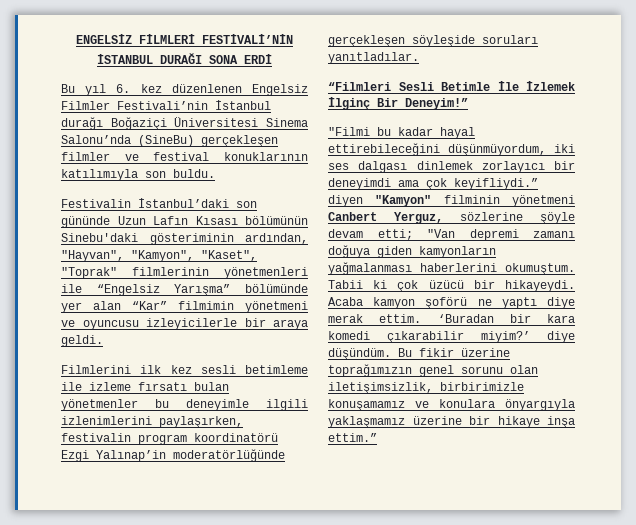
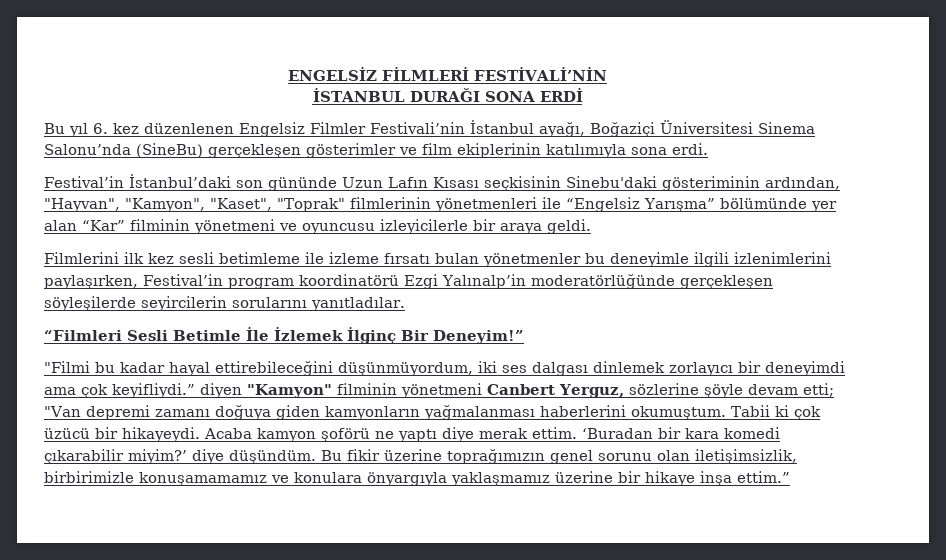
[61,117,103,130] durağı -> [539,122,585,137] ayağı,
[61,152,308,161] [61,169,215,181] [61,199,131,208] filmler ve festival konuklarının katılımıyla son buldu. // Festivalin -> [306,143,708,158] [44,176,124,188] gösterimler ve film ekiplerinin katılımıyla sona erdi. // Festival’in
[245,216,308,225] bölümünün -> [484,176,561,191] seçkisinin
[178,301,234,310] filmimin -> [130,219,190,231] filminin
[61,433,131,442] festivalin -> [143,274,223,286] Festival’in
[96,450,166,462] Yalınap’in -> [442,274,526,289] Yalınalp’in
[412,35,538,47] söyleşide soruları -> [44,296,307,311] söyleşilerde seyircilerin sorularını
[328,399,405,411] konuşamamız -> [139,472,267,486] konuşamamamız

